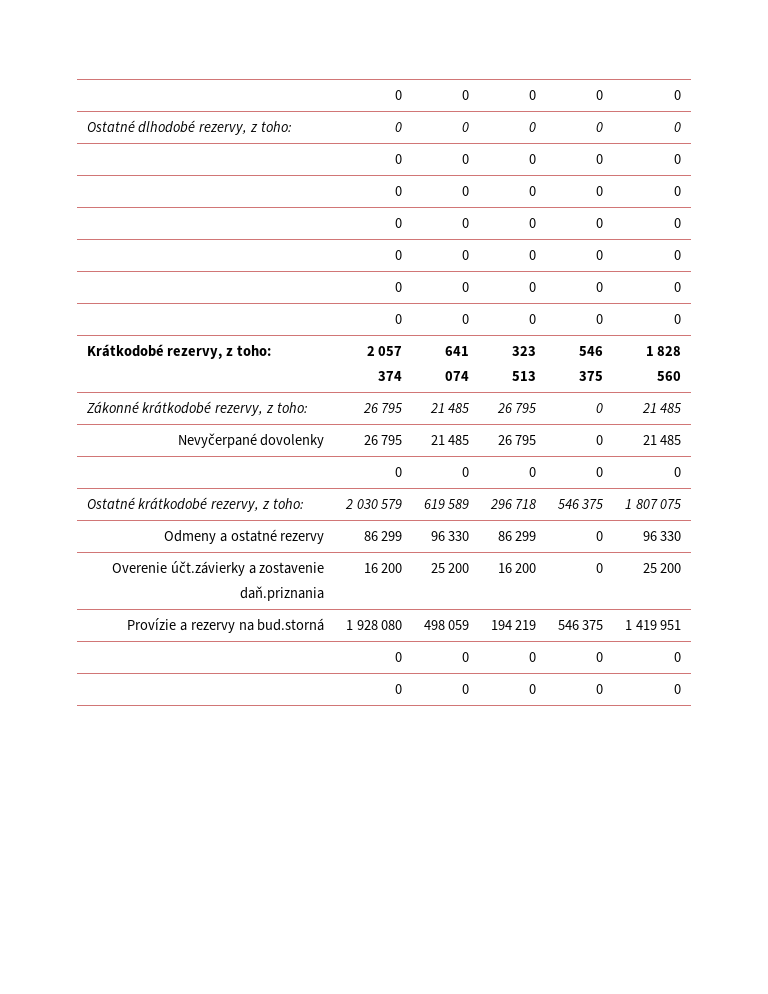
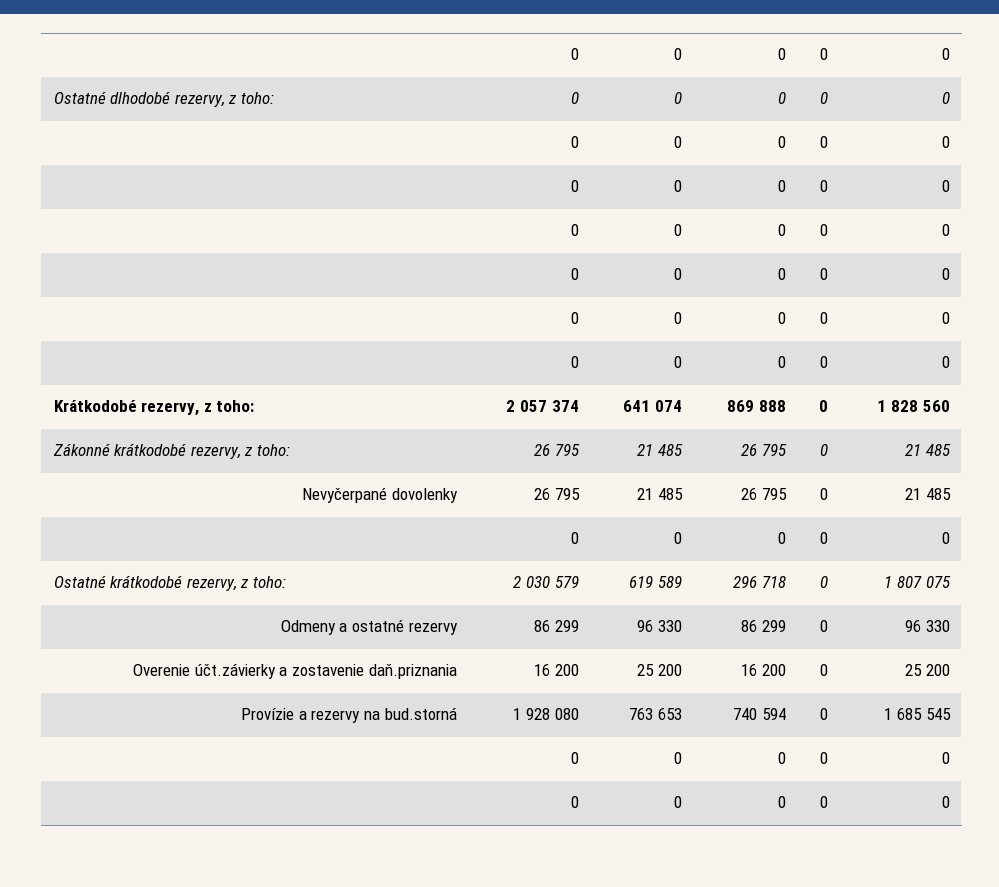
[512,346,537,356] [512,371,537,381] [579,346,604,356] [579,371,604,381] 323 513 | 546 375 -> [726,400,786,412] [818,400,828,412] 869 888 | 0
[557,499,604,509] 546 375 -> [819,576,828,588] 0
[423,620,470,630] [490,620,537,630] [557,620,604,630] [624,620,682,630] 498 059 | 194 219 | 546 375 | 1 419 951 -> [628,708,682,720] [732,708,786,720] [819,708,828,720] [884,708,951,720] 763 653 | 740 594 | 0 | 1 685 545

